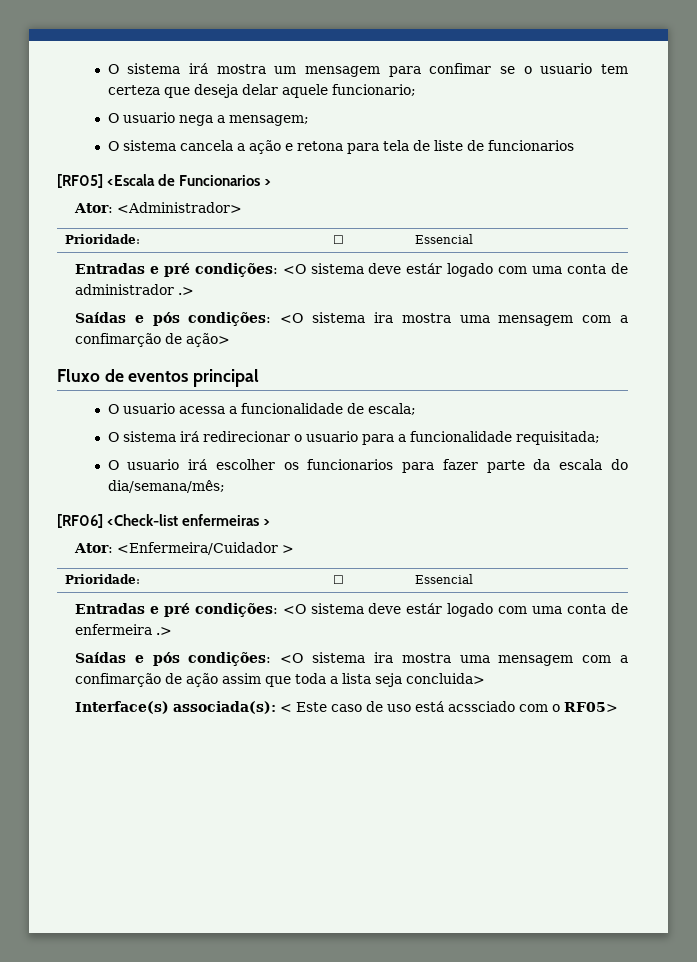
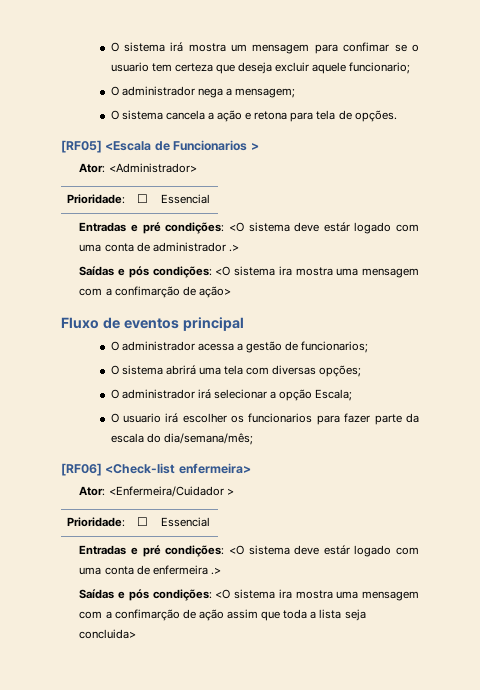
[241,84,278,95] delar -> [275,62,310,72] excluir
[122,112,175,123] usuario -> [121,86,195,96] administrador
[433,140,574,151] liste de funcionarios -> [354,110,397,122] opções.
[122,403,175,414] usuario -> [121,341,195,351] administrador
[240,403,416,415] [107,431,600,445] funcionalidade de escala; // O sistema irá redirecionar o usuario para a funcionalidade requisitada; -> [245,341,369,353] [110,365,362,377] [110,389,353,401] gestão de funcionarios; // O sistema abrirá uma tela com diversas opções; // O administrador irá selecionar a opção Escala;
[182,514,271,526] enfermeiras > -> [178,463,251,474] enfermeira>
[74,701,618,714] // Interface(s) associada(s): < Este caso de uso está acssciado com o RF05> -> (137, 634) none

